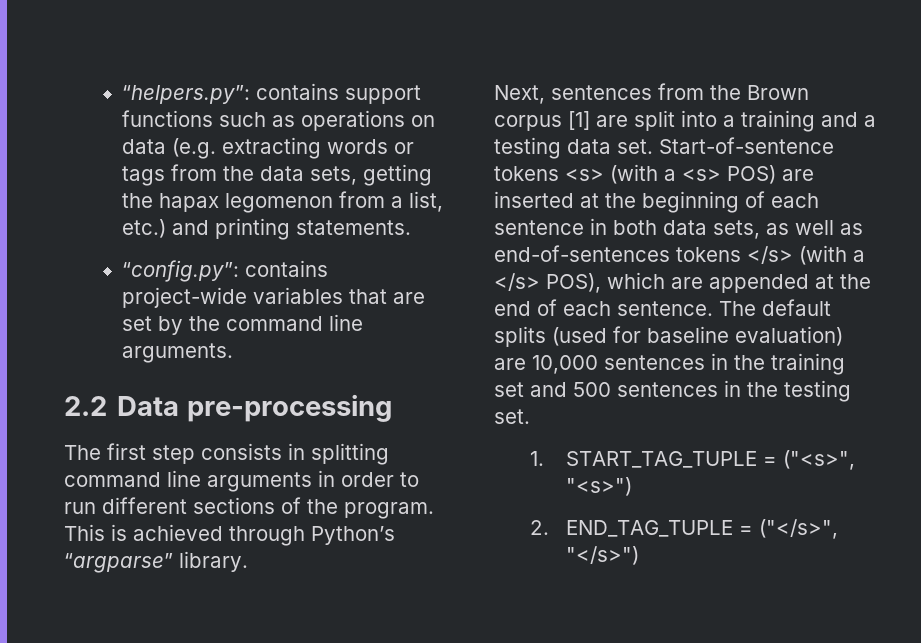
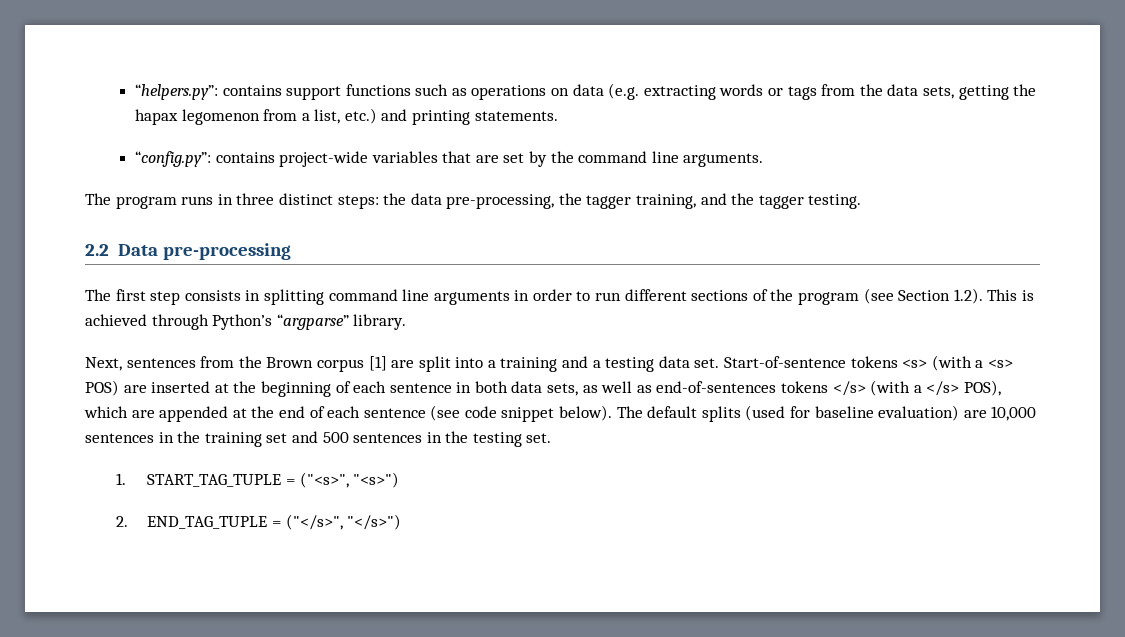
(234, 353) none -> [85,193,862,209] // The program runs in three distinct steps: the data pre-processing, the tagger training, and the tagger testing.
[344,502,434,519] program. -> [798,288,983,305] program (see Section 1.2).
[617,301,713,316] sentence. -> [363,405,613,422] sentence (see code snippet below).

